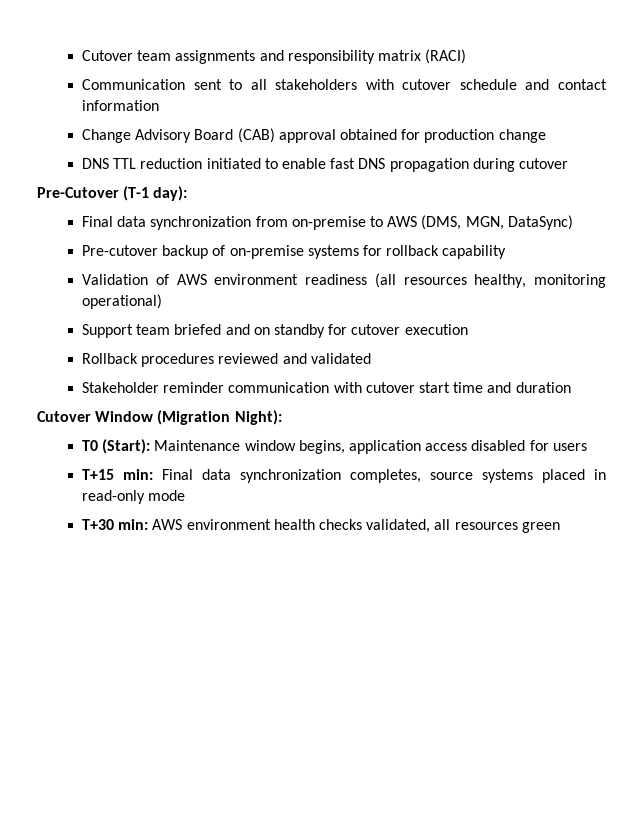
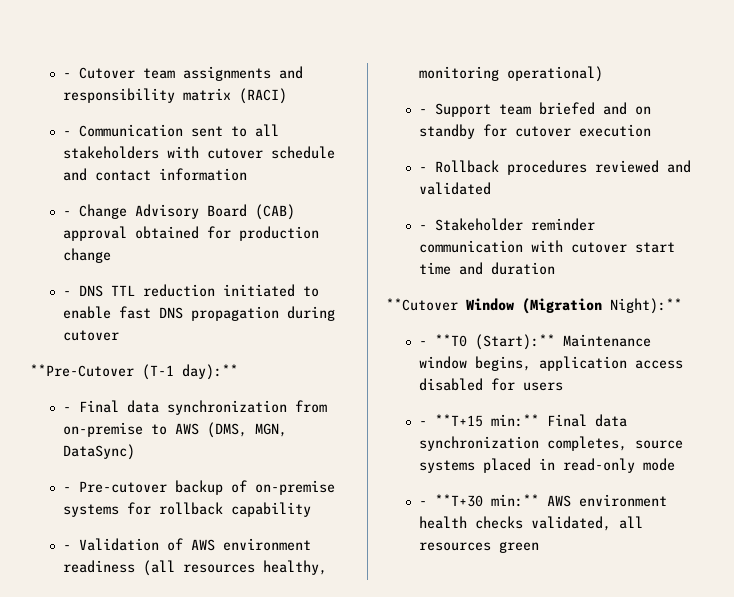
(82, 55) none -> [62,73,71,78] -
(467, 56) none -> [62,131,71,136] -
(160, 105) none -> [62,211,71,216] -
(546, 136) none -> [62,291,71,296] -
[37,186,188,201] Pre-Cutover (T-1 day): // -> [30,364,238,380] [62,407,71,412] **Pre-Cutover (T-1 day):** // -
(573, 222) none -> [62,487,71,492] -
(507, 252) none -> [62,545,71,550] -
(163, 301) none -> [418,109,427,114] -
(468, 329) none -> [418,167,427,172] -
(371, 358) none -> [418,225,427,230] -
[37,411,91,422] Cutover -> [386,298,458,311] **Cutover
[234,410,282,425] [82,439,151,454] Night): // T0 (Start): -> [610,298,682,314] [418,334,555,350] Night):** // - **T0 (Start):**
[82,469,154,480] T+15 min: -> [418,414,539,427] - **T+15 min:**
[82,519,149,530] T+30 min: -> [418,494,539,507] - **T+30 min:**

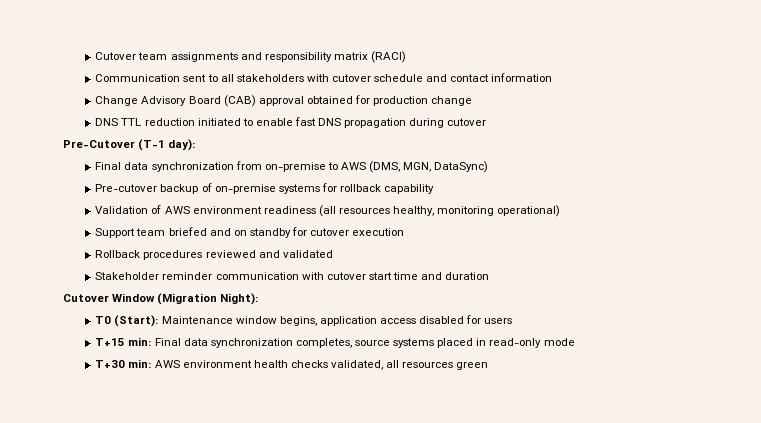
[62,73,71,78] - -> (95, 56) none
[62,131,71,136] - -> (406, 57) none
[62,211,71,216] - -> (553, 77) none
[62,291,71,296] - -> (473, 101) none
[30,364,238,380] [62,407,71,412] **Pre-Cutover (T-1 day):** // - -> [63,139,196,151] Pre-Cutover (T-1 day): //
[62,487,71,492] - -> (489, 167) none
[62,545,71,550] - -> (435, 189) none
[418,109,427,114] - -> (561, 211) none
[418,167,427,172] - -> (405, 232) none
[418,225,427,230] - -> (333, 254) none
[386,298,458,311] **Cutover -> [63,294,109,302] Cutover
[610,298,682,314] [418,334,555,350] Night):** // - **T0 (Start):** -> [220,293,259,305] [95,315,159,327] Night): // T0 (Start):
[418,414,539,427] - **T+15 min:** -> [95,337,152,346] T+15 min:
[418,494,539,507] - **T+30 min:** -> [95,359,152,368] T+30 min:

